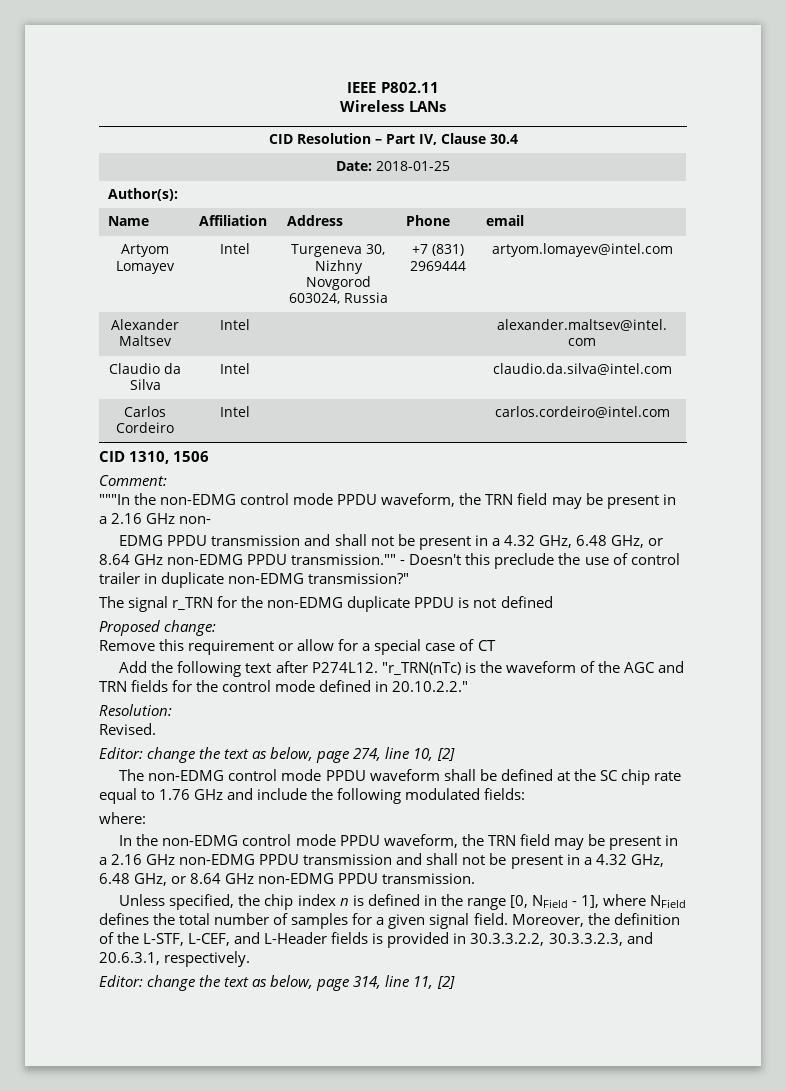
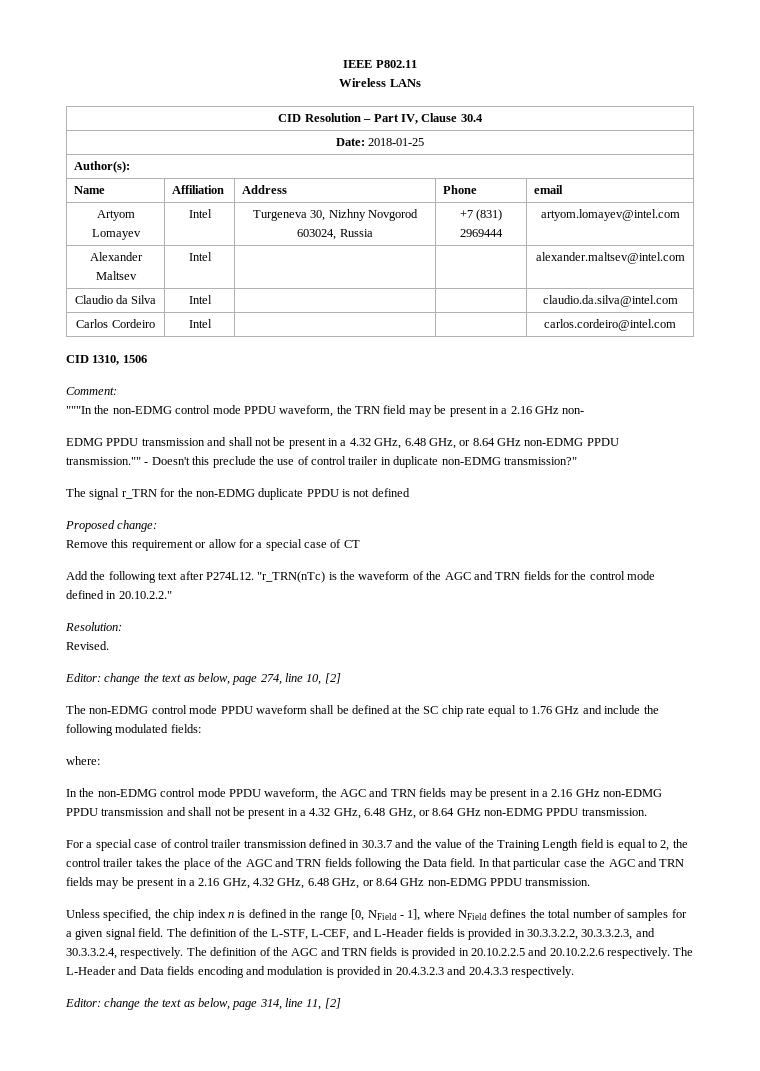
[487,834,550,846] TRN field -> [340,788,447,797] AGC and TRN fields
(476, 878) none -> [66,839,688,851] [66,858,685,870] [66,877,591,889] // For a special case of control trailer transmission defined in 30.3.7 and the value of the Training Length field is equal to 2, the control trailer takes the place of the AGC and TRN fields following the Data field. In that particular case the AGC and TRN fields may be present in a 2.16 GHz, 4.32 GHz, 6.48 GHz, or 8.64 GHz non-EDMG PPDU transmission.
[511,913,610,927] Moreover, the -> [166,928,187,937] The
[99,952,160,965] 20.6.3.1, -> [66,947,694,959] [66,966,508,978] 30.3.3.2.4, respectively. The definition of the AGC and TRN fields is provided in 20.10.2.2.5 and 20.10.2.2.6 respectively. The L-Header and Data fields encoding and modulation is provided in 20.4.3.2.3 and 20.4.3.3

